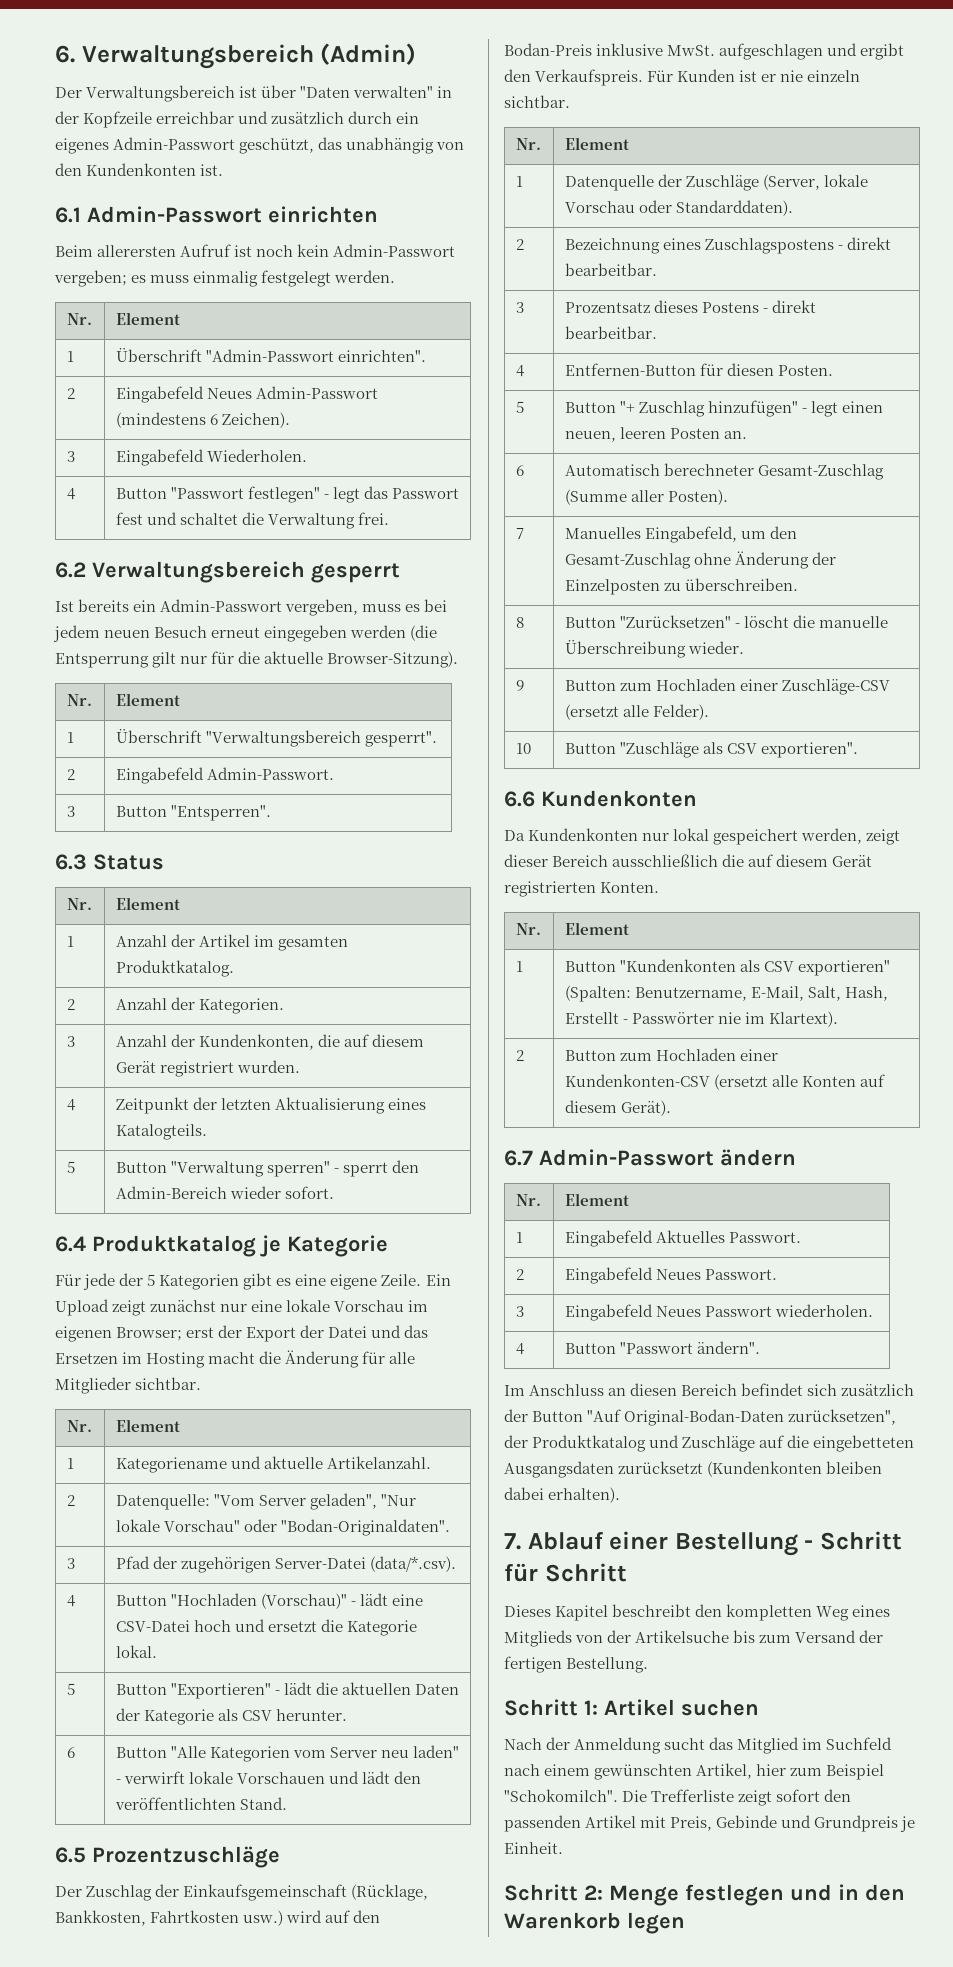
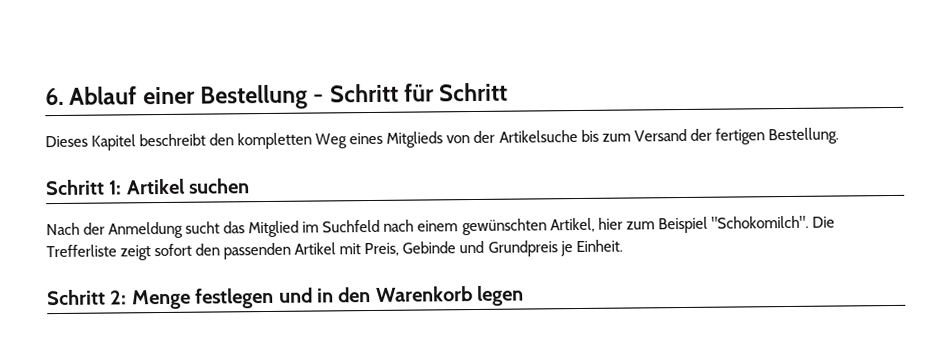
[81,43,417,69] [55,85,453,102] [55,111,420,128] [55,137,465,154] [55,163,224,176] [55,206,378,223] [55,244,456,257] [54,270,396,287] [66,313,92,325] [115,312,180,325] [66,351,74,362] [115,348,426,362] [66,388,75,399] [115,386,378,403] [115,412,290,428] [66,451,75,462] [115,449,307,466] [66,488,75,500] [115,486,459,503] [115,512,389,529] [55,561,400,583] [55,599,448,616] [53,625,438,642] [55,651,459,668] [66,694,92,706] [115,693,180,706] [66,732,74,743] [115,729,437,747] [66,769,75,780] [115,767,334,784] [66,806,75,817] [115,805,271,821] [55,854,164,870] [66,898,92,910] [115,897,180,910] [66,936,74,947] [115,934,348,951] [115,960,234,977] [66,999,75,1010] [115,997,284,1014] [66,1036,75,1047] [115,1034,424,1050] [115,1060,300,1077] [66,1099,75,1111] [115,1097,426,1114] [115,1124,207,1140] [66,1161,75,1173] [115,1160,419,1177] [115,1186,334,1199] [55,1235,388,1257] [55,1273,451,1290] [55,1299,429,1316] [55,1325,429,1342] [55,1350,416,1368] [55,1377,202,1394] [66,1420,92,1432] [115,1419,180,1432] [66,1458,74,1469] [115,1456,431,1473] [66,1495,75,1506] [115,1493,416,1510] [115,1519,450,1536] [66,1558,75,1569] [115,1556,456,1573] [66,1595,75,1607] [115,1593,423,1609] [115,1619,417,1636] [115,1645,157,1658] [66,1683,75,1695] [115,1682,459,1699] [115,1708,347,1725] [66,1747,75,1758] [115,1745,459,1762] [115,1771,421,1784] [114,1797,287,1810] [55,1846,280,1868] [55,1884,429,1901] [55,1910,381,1926] [504,43,905,60] [504,69,861,86] [504,95,570,108] [515,138,541,150] [564,137,629,150] [515,176,523,187] [564,174,868,191] [564,200,793,216] [515,239,524,250] [564,237,891,254] [564,263,657,276] [515,302,524,313] [564,300,816,313] [564,326,657,339] [515,365,524,377] [564,363,833,376] [515,401,524,413] [564,400,883,417] [564,427,747,442] [515,465,524,476] [564,463,884,480] [564,489,728,505] [515,528,524,539] [564,526,797,543] [564,551,836,569] [564,578,798,595] [515,617,524,628] [564,615,888,628] [564,640,744,658] [515,680,524,691] [564,678,890,695] [564,704,709,720] [515,743,531,754] [564,742,858,758] [504,790,697,807] [504,828,901,845] [504,854,873,867] [504,881,660,897] [515,923,541,935] [564,922,629,935] [515,961,523,972] [564,959,890,976] [564,985,888,1002] [564,1011,838,1027] [515,1050,524,1061] [564,1048,778,1061] [564,1074,885,1090] [564,1100,671,1116] [504,1149,796,1166] [515,1194,541,1206] [564,1193,629,1206] [515,1232,523,1243] [564,1230,801,1247] [515,1269,524,1280] [564,1267,777,1284] [515,1306,524,1317] [564,1304,873,1321] [515,1343,524,1355] [564,1341,760,1354] [504,1383,915,1396] [504,1409,897,1426] [504,1435,915,1452] [504,1461,883,1478] [504,1487,621,1503] [504,1533,521,1550] Verwaltungsbereich (Admin) // Der Verwaltungsbereich ist über "Daten verwalten" in der Kopfzeile erreichbar und zusätzlich durch ein eigenes Admin-Passwort geschützt, das unabhängig von den Kundenkonten ist. // 6.1 Admin-Passwort einrichten // Beim allerersten Aufruf ist noch kein Admin-Passwort vergeben; es muss einmalig festgelegt werden. // Nr. | Element // 1 | Überschrift "Admin-Passwort einrichten". // 2 | Eingabefeld Neues Admin-Passwort (mindestens 6 Zeichen). // 3 | Eingabefeld Wiederholen. // 4 | Button "Passwort festlegen" - legt das Passwort fest und schaltet die Verwaltung frei. // 6.2 Verwaltungsbereich gesperrt // Ist bereits ein Admin-Passwort vergeben, muss es bei jedem neuen Besuch erneut eingegeben werden (die Entsperrung gilt nur für die aktuelle Browser-Sitzung). // Nr. | Element // 1 | Überschrift "Verwaltungsbereich gesperrt". // 2 | Eingabefeld Admin-Passwort. // 3 | Button "Entsperren". // 6.3 Status // Nr. | Element // 1 | Anzahl der Artikel im gesamten Produktkatalog. // 2 | Anzahl der Kategorien. // 3 | Anzahl der Kundenkonten, die auf diesem Gerät registriert wurden. // 4 | Zeitpunkt der letzten Aktualisierung eines Katalogteils. // 5 | Button "Verwaltung sperren" - sperrt den Admin-Bereich wieder sofort. // 6.4 Produktkatalog je Kategorie // Für jede der 5 Kategorien gibt es eine eigene Zeile. Ein Upload zeigt zunächst nur eine lokale Vorschau im eigenen Browser; erst der Export der Datei und das Ersetzen im Hosting macht die Änderung für alle Mitglieder sichtbar. // Nr. | Element // 1 | Kategoriename und aktuelle Artikelanzahl. // 2 | Datenquelle: "Vom Server geladen", "Nur lokale Vorschau" oder "Bodan-Originaldaten". // 3 | Pfad der zugehörigen Server-Datei (data/*.csv). // 4 | Button "Hochladen (Vorschau)" - lädt eine CSV-Datei hoch und ersetzt die Kategorie lokal. // 5 | Button "Exportieren" - lädt die aktuellen Daten der Kategorie als CSV herunter. // 6 | Button "Alle Kategorien vom Server neu laden" - verwirft lokale Vorschauen und lädt den veröffentlichten Stand. // 6.5 Prozentzuschläge // Der Zuschlag der Einkaufsgemeinschaft (Rücklage, Bankkosten, Fahrtkosten usw.) wird auf den Bodan-Preis inklusive MwSt. aufgeschlagen und ergibt den Verkaufspreis. Für Kunden ist er nie einzeln sichtbar. // Nr. | Element // 1 | Datenquelle der Zuschläge (Server, lokale Vorschau oder Standarddaten). // 2 | Bezeichnung eines Zuschlagspostens - direkt bearbeitbar. // 3 | Prozentsatz dieses Postens - direkt bearbeitbar. // 4 | Entfernen-Button für diesen Posten. // 5 | Button "+ Zuschlag hinzufügen" - legt einen neuen, leeren Posten an. // 6 | Automatisch berechneter Gesamt-Zuschlag (Summe aller Posten). // 7 | Manuelles Eingabefeld, um den Gesamt-Zuschlag ohne Änderung der Einzelposten zu überschreiben. // 8 | Button "Zurücksetzen" - löscht die manuelle Überschreibung wieder. // 9 | Button zum Hochladen einer Zuschläge-CSV (ersetzt alle Felder). // 10 | Button "Zuschläge als CSV exportieren". // 6.6 Kundenkonten // Da Kundenkonten nur lokal gespeichert werden, zeigt dieser Bereich ausschließlich die auf diesem Gerät registrierten Konten. // Nr. | Element // 1 | Button "Kundenkonten als CSV exportieren" (Spalten: Benutzername, E-Mail, Salt, Hash, Erstellt - Passwörter nie im Klartext). // 2 | Button zum Hochladen einer Kundenkonten-CSV (ersetzt alle Konten auf diesem Gerät). // 6.7 Admin-Passwort ändern // Nr. | Element // 1 | Eingabefeld Aktuelles Passwort. // 2 | Eingabefeld Neues Passwort. // 3 | Eingabefeld Neues Passwort wiederholen. // 4 | Button "Passwort ändern". // Im Anschluss an diesen Bereich befindet sich zusätzlich der Button "Auf Original-Bodan-Daten zurücksetzen", der Produktkatalog und Zuschläge auf die eingebetteten Ausgangsdaten zurücksetzt (Kundenkonten bleiben dabei erhalten). // 7. -> (64, 96) none

